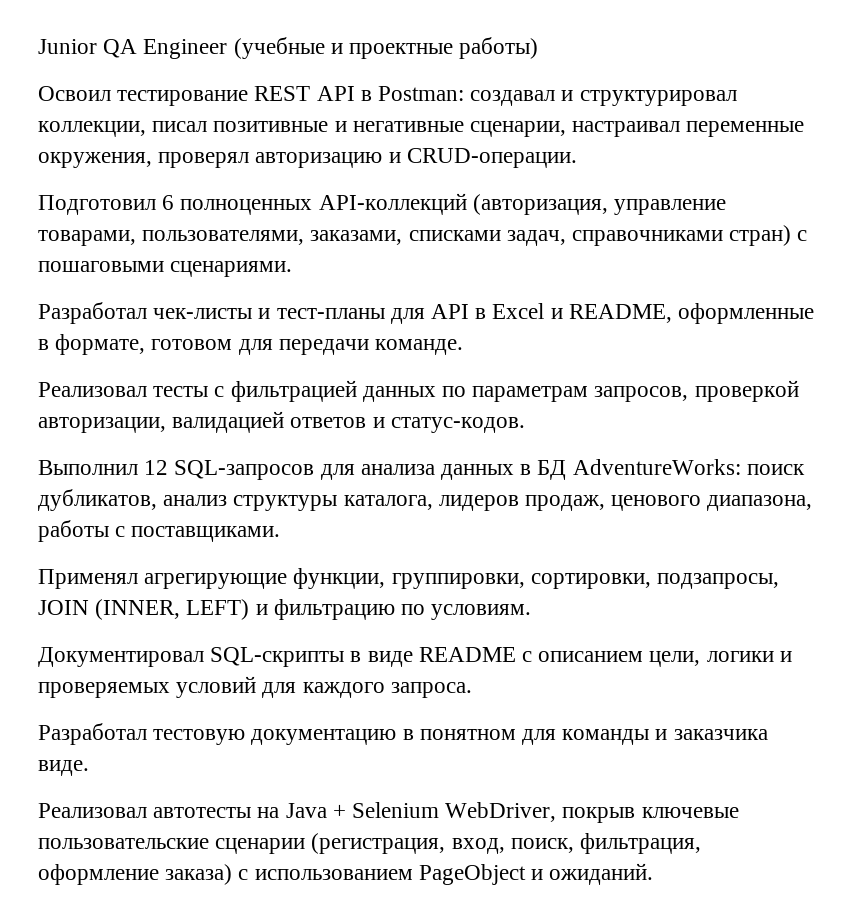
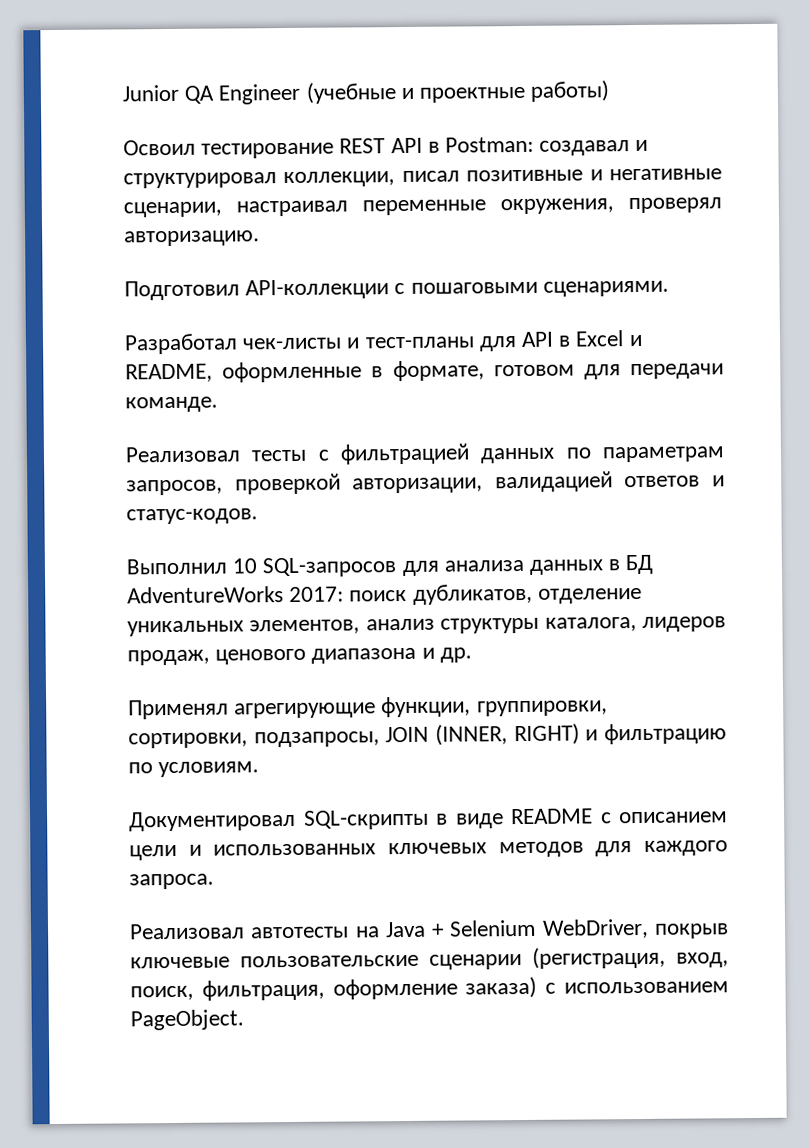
[255,148,577,168] [38,193,727,215] [38,225,792,246] авторизацию и CRUD-операции. // Подготовил 6 полноценных API-коллекций (авторизация, управление товарами, пользователями, заказами, списками задач, справочниками стран) -> [124,230,260,247] [124,279,390,301] авторизацию. // Подготовил API-коллекции
[144,460,169,475] 12 -> [232,558,258,574] 10
[572,459,805,475] [38,489,157,511] AdventureWorks: поиск дубликатов, -> [127,583,642,605] [127,619,361,637] AdventureWorks 2017: поиск дубликатов, отделение уникальных элементов,
[707,495,813,511] [38,520,281,542] диапазона, работы с поставщиками. -> [311,647,472,664] диапазона и др.
[186,599,250,620] LEFT) -> [513,723,580,746] RIGHT)
[649,651,792,667] [38,676,472,698] [38,723,768,745] [38,760,89,776] цели, логики и проверяемых условий для каждого запроса. // Разработал тестовую документацию в понятном для команды и заказчика виде. -> [129,840,728,861] [129,873,214,890] цели и использованных ключевых методов для каждого запроса.
[418,863,654,885] PageObject и ожиданий. -> [130,1009,244,1031] PageObject.

